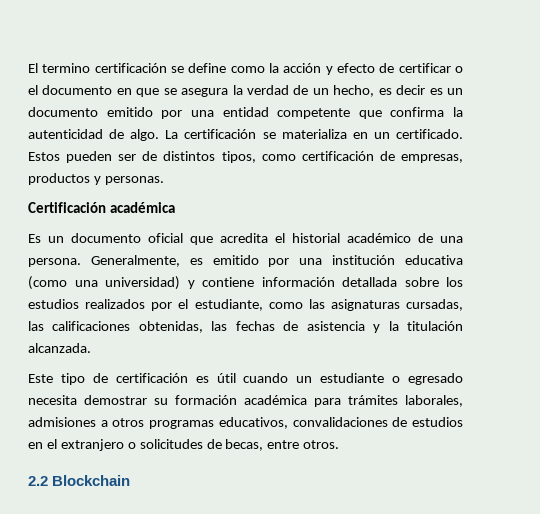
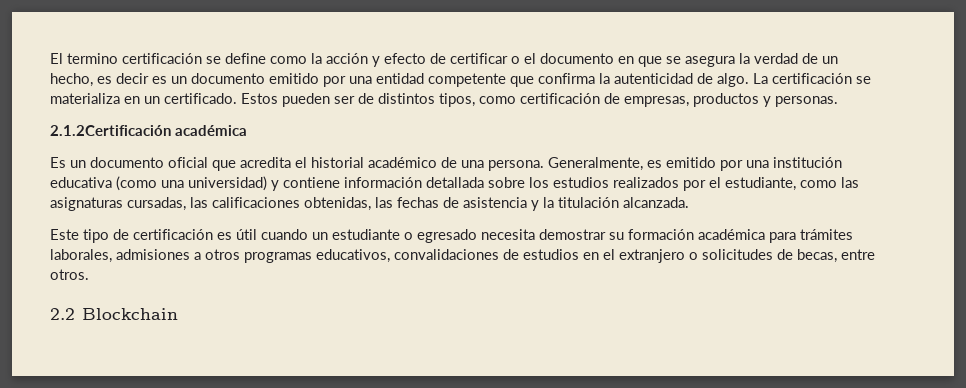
[28,202,106,213] Certificación -> [50,125,171,136] 2.1.2Certificación

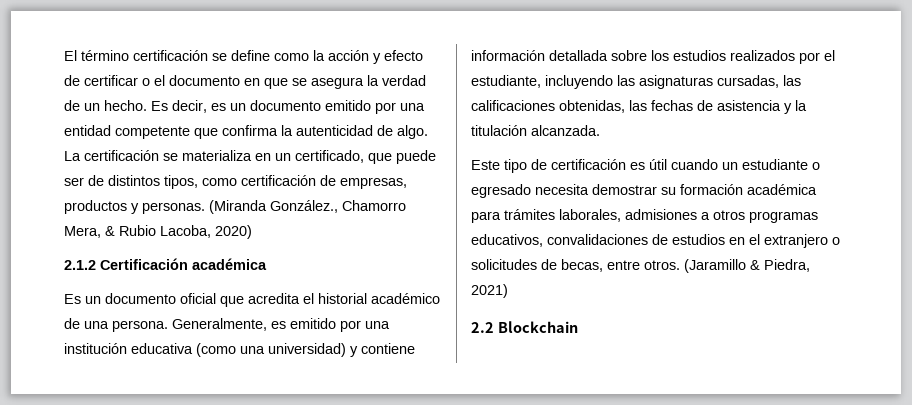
[67,53,118,64] termino -> [81,50,129,61] término
[50,73,149,87] hecho, es decir -> [104,100,207,113] hecho. Es decir,
[164,93,330,107] certificado. Estos pueden -> [295,150,436,164] certificado, que puede
[50,125,171,136] // 2.1.2Certificación -> [209,200,406,214] [64,225,252,239] [64,258,188,270] (Miranda González., Chamorro Mera, & Rubio Lacoba, 2020) // 2.1.2 Certificación
[800,180,837,188] como -> [545,75,613,89] incluyendo
(89, 274) none -> [684,259,810,273] [471,284,508,298] (Jaramillo & Piedra, 2021)

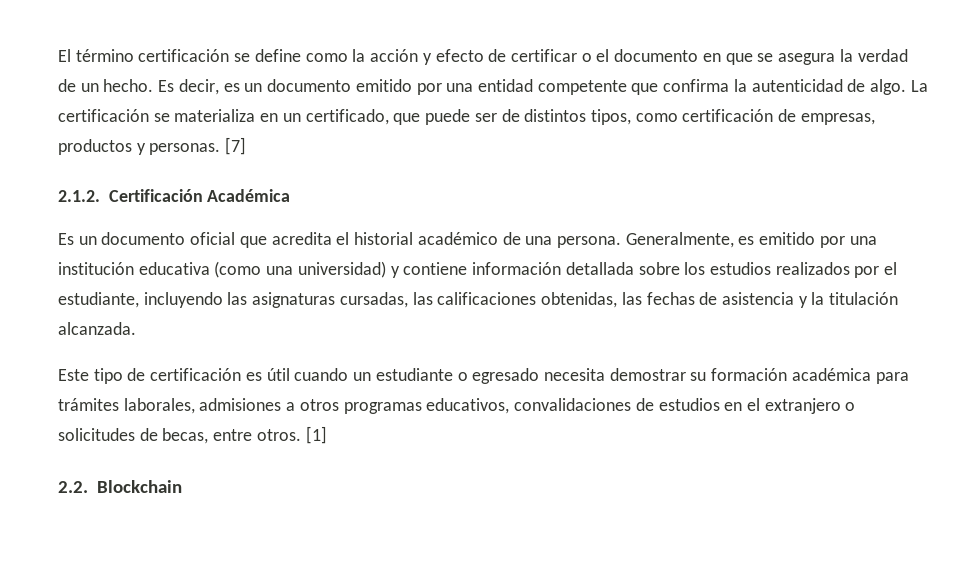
[209,200,406,214] [64,225,252,239] [64,258,267,270] (Miranda González., Chamorro Mera, & Rubio Lacoba, 2020) // 2.1.2 Certificación académica -> [225,137,247,155] [58,189,291,202] [7] // 2.1.2. Certificación Académica
[684,259,810,273] [471,284,508,298] [471,322,494,333] (Jaramillo & Piedra, 2021) // 2.2 -> [305,426,327,444] [58,481,88,493] [1] // 2.2.

